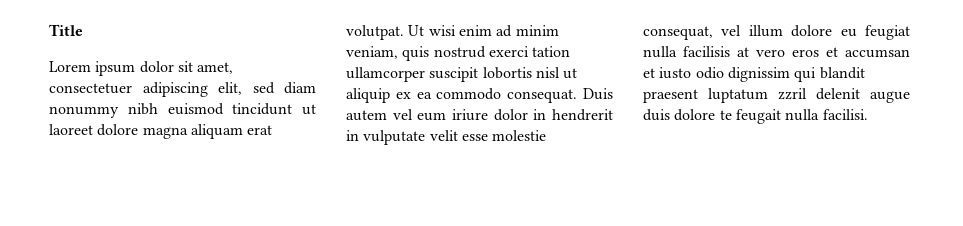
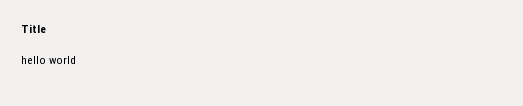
[49,61,234,76] [49,82,316,97] [49,103,316,118] [49,124,273,139] [346,25,559,40] [346,46,571,61] [346,67,578,82] [346,88,613,103] [346,109,613,121] [346,130,547,145] [643,25,910,40] [643,46,910,58] [643,67,865,82] [643,88,910,103] [643,109,868,124] Lorem ipsum dolor sit amet, consectetuer adipiscing elit, sed diam nonummy nibh euismod tincidunt ut laoreet dolore magna aliquam erat volutpat. Ut wisi enim ad minim veniam, quis nostrud exerci tation ullamcorper suscipit lobortis nisl ut aliquip ex ea commodo consequat. Duis autem vel eum iriure dolor in hendrerit in vulputate velit esse molestie consequat, vel illum dolore eu feugiat nulla facilisis at vero eros et accumsan et iusto odio dignissim qui blandit praesent luptatum zzril delenit augue duis dolore te feugait nulla facilisi. -> [21,56,77,64] hello world

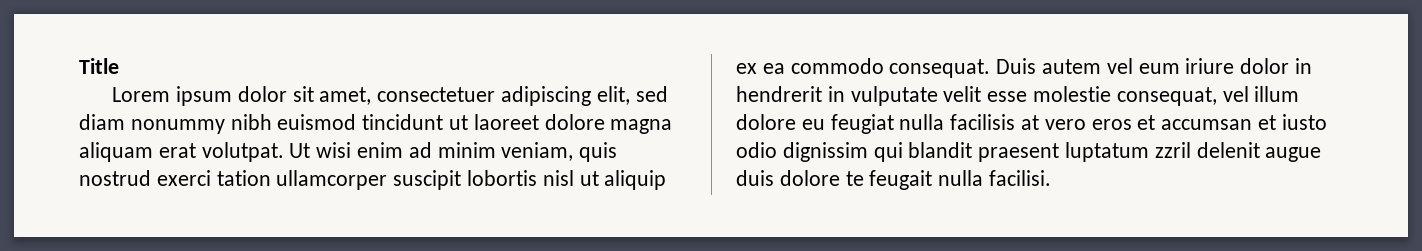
[21,56,77,64] hello world -> [112,86,668,106] [79,114,673,134] [79,142,618,162] [79,170,667,190] [736,58,1313,78] [736,86,1300,106] [736,114,1327,134] [736,142,1322,162] [736,170,1052,190] Lorem ipsum dolor sit amet, consectetuer adipiscing elit, sed diam nonummy nibh euismod tincidunt ut laoreet dolore magna aliquam erat volutpat. Ut wisi enim ad minim veniam, quis nostrud exerci tation ullamcorper suscipit lobortis nisl ut aliquip ex ea commodo consequat. Duis autem vel eum iriure dolor in hendrerit in vulputate velit esse molestie consequat, vel illum dolore eu feugiat nulla facilisis at vero eros et accumsan et iusto odio dignissim qui blandit praesent luptatum zzril delenit augue duis dolore te feugait nulla facilisi.

